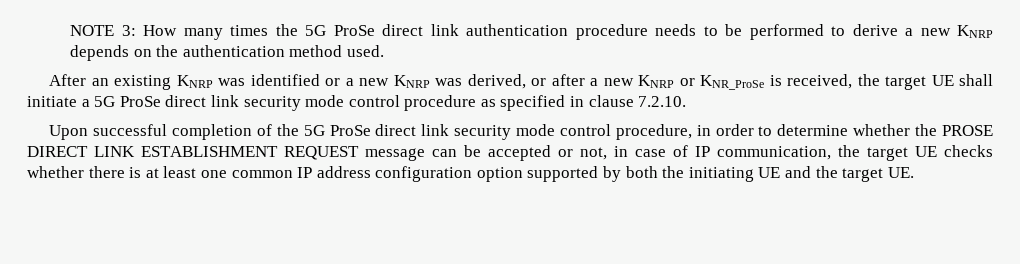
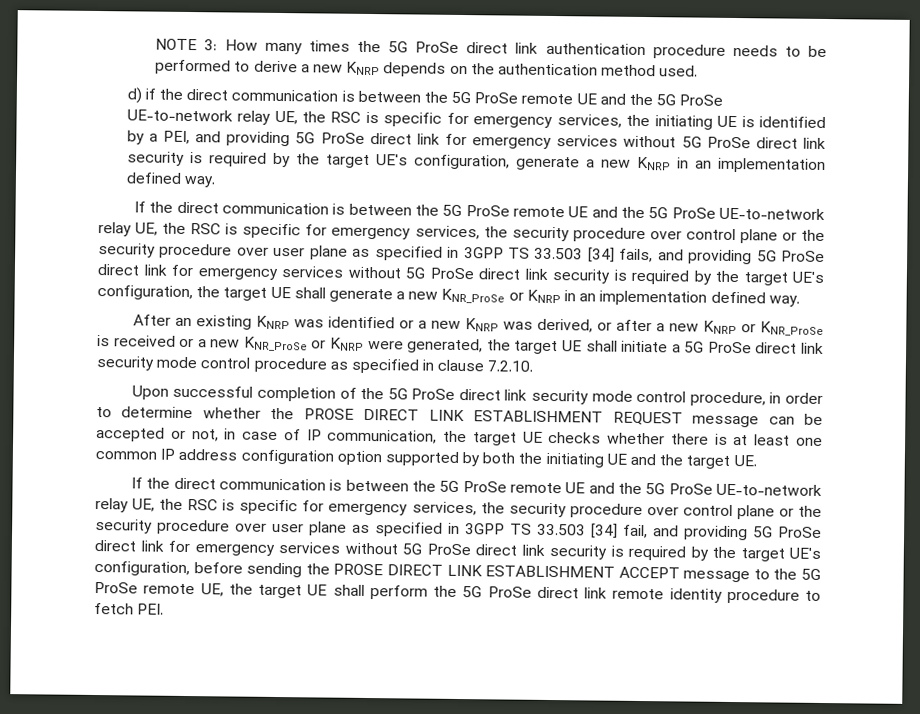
(384, 51) none -> [126,87,724,106] [126,109,826,130] [126,130,827,150] [126,151,827,174] [125,172,215,188] [133,201,825,220] [98,222,825,244] [98,243,825,265] [97,264,824,286] [97,285,800,307] // d) if the direct communication is between the 5G ProSe remote UE and the 5G ProSe UE-to-network relay UE, the RSC is specific for emergency services, the initiating UE is identified by a PEI, and providing 5G ProSe direct link for emergency services without 5G ProSe direct link security is required by the target UE's configuration, generate a new KNRP in an implementation defined way. // If the direct communication is between the 5G ProSe remote UE and the 5G ProSe UE-to-network relay UE, the RSC is specific for emergency services, the security procedure over control plane or the security procedure over user plane as specified in 3GPP TS 33.503 [34] fails, and providing 5G ProSe direct link for emergency services without 5G ProSe direct link security is required by the target UE's configuration, the target UE shall generate a new KNR_ProSe or KNRP in an implementation defined way.
[787,74,853,89] received, -> [113,335,484,354] received or a new KNR_ProSe or KNRP were generated,
(914, 172) none -> [130,477,822,496] [95,497,822,520] [95,518,822,541] [94,539,821,562] [94,560,822,583] [94,581,821,604] [94,602,165,615] // If the direct communication is between the 5G ProSe remote UE and the 5G ProSe UE-to-network relay UE, the RSC is specific for emergency services, the security procedure over control plane or the security procedure over user plane as specified in 3GPP TS 33.503 [34] fail, and providing 5G ProSe direct link for emergency services without 5G ProSe direct link security is required by the target UE's configuration, before sending the PROSE DIRECT LINK ESTABLISHMENT ACCEPT message to the 5G ProSe remote UE, the target UE shall perform the 5G ProSe direct link remote identity procedure to fetch PEI.

